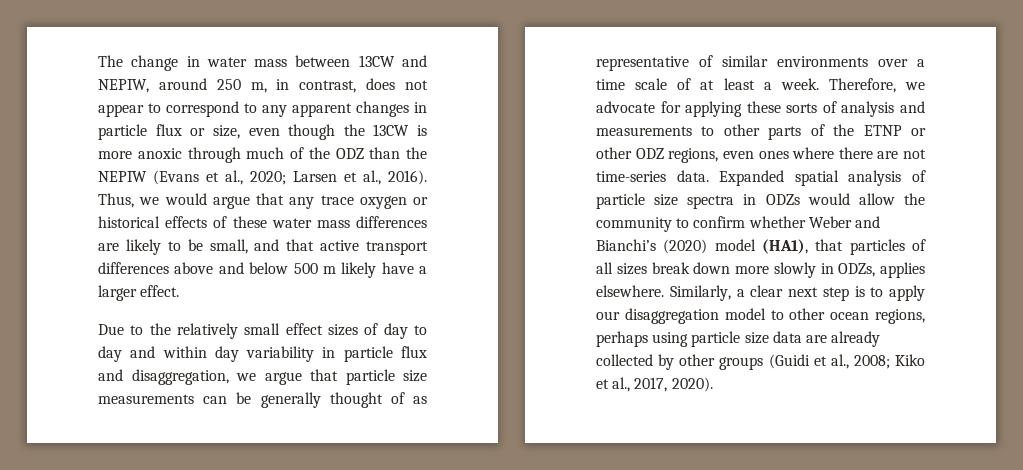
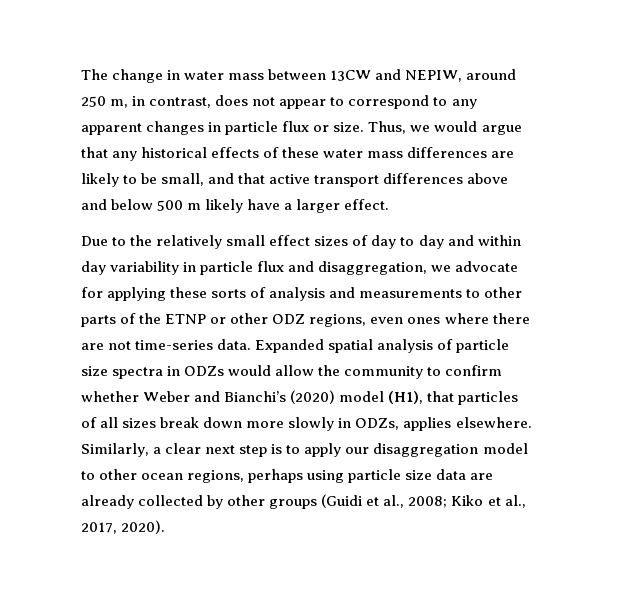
[212,124,427,140] [98,147,427,163] [98,170,427,185] size, even though the 13CW is more anoxic through much of the ODZ than the NEPIW (Evans et al., 2020; Larsen et al., 2016). -> [333,122,365,132] size.
[320,195,428,209] trace oxygen or -> (138, 156) none
[264,369,427,385] [98,392,427,408] [596,55,925,71] [596,78,925,93] argue that particle size measurements can be generally thought of as representative of similar environments over a time scale of at least a week. Therefore, we -> (452, 268) none
[762,239,808,254] (HA1), -> [388,391,424,404] (H1),

